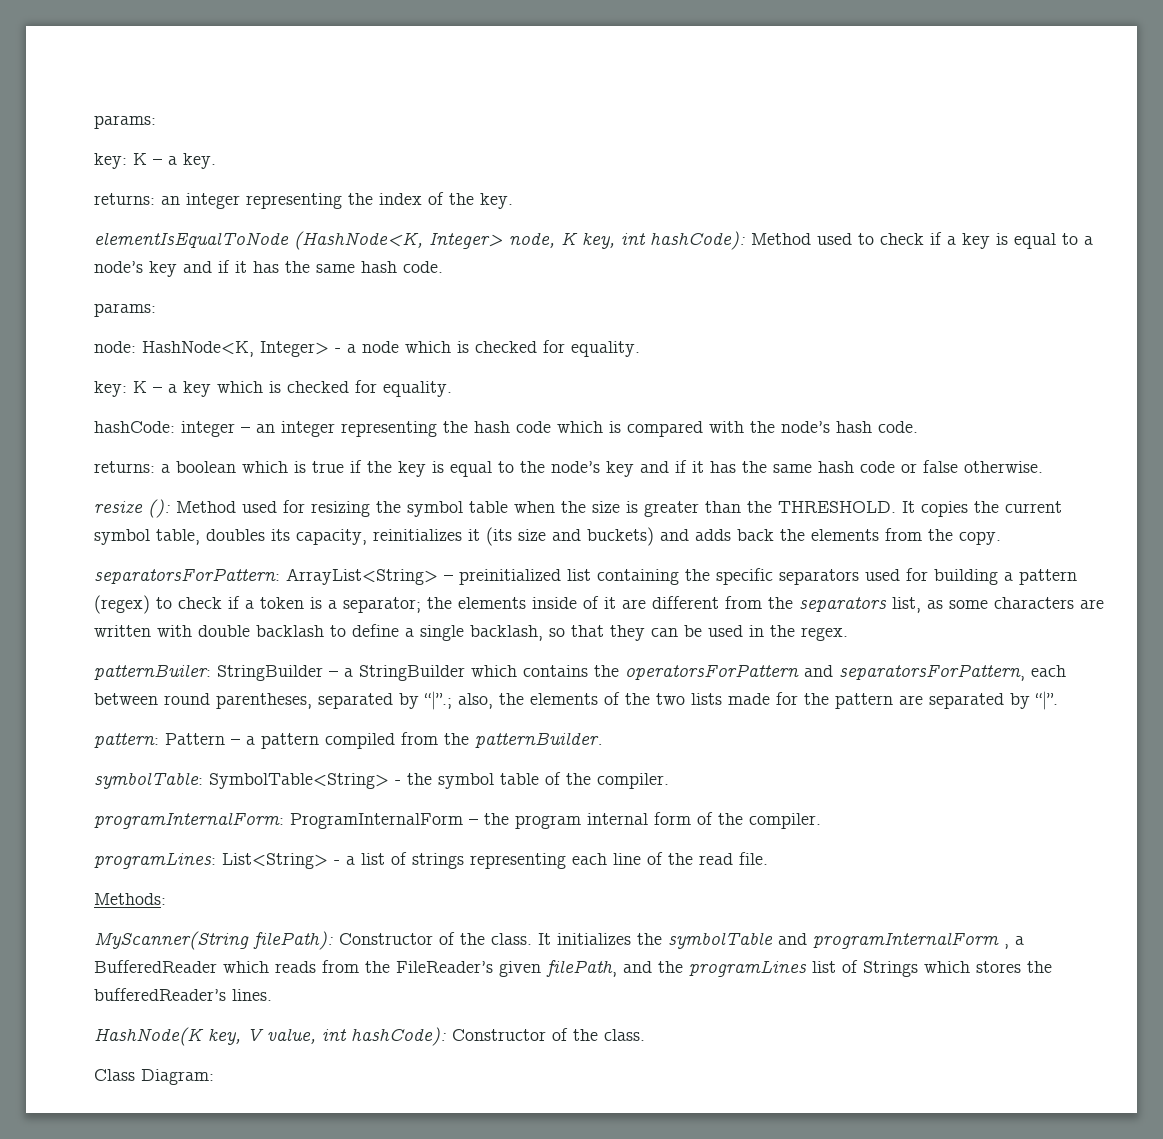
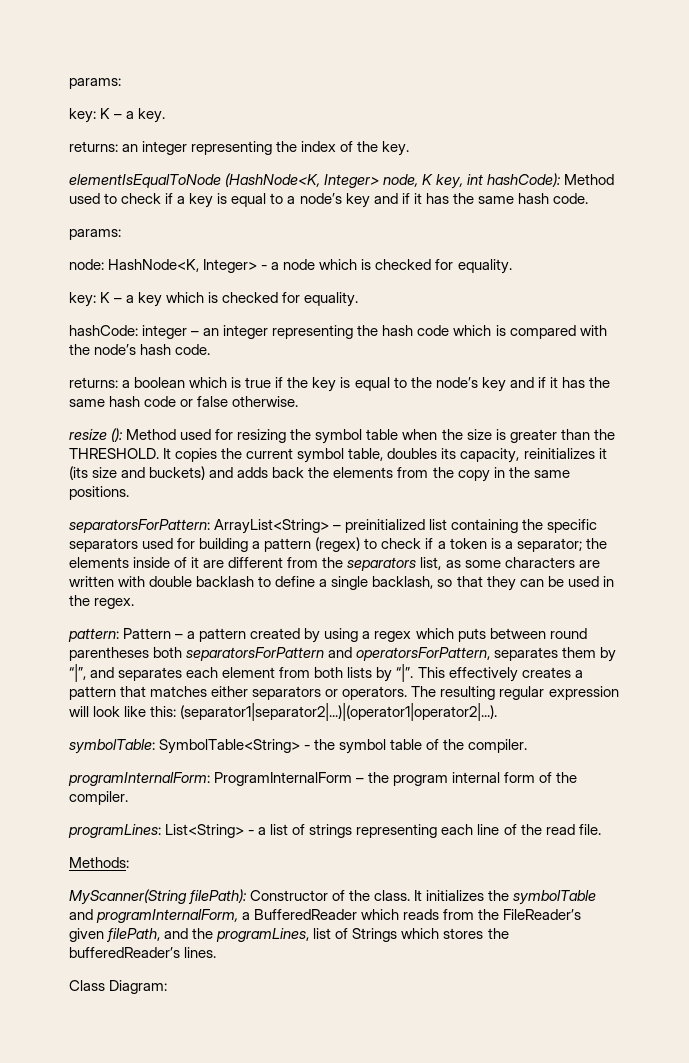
[959,531,1001,545] copy. -> [457,467,570,482] [69,486,129,500] copy in the same positions.
[94,664,1066,681] [94,691,1058,710] // patternBuiler: StringBuilder – a StringBuilder which contains the operatorsForPattern and separatorsForPattern, each between round parentheses, separated by “|”.; also, the elements of the two lists made for the pattern are separated by “|”. -> (135, 603) none
[325,732,603,749] compiled from the patternBuilder. -> [250,628,587,643] [69,647,617,662] [69,664,583,682] [69,686,619,700] [69,703,498,721] created by using a regex which puts between round parentheses both separatorsForPattern and operatorsForPattern, separates them by “|”, and separates each element from both lists by “|”. This effectively creates a pattern that matches either separators or operators. The resulting regular expression will look like this: (separator1|separator2|...)|(operator1|operator2|...).
[813,932,1009,949] programInternalForm , -> [96,909,239,923] programInternalForm,
[689,960,807,977] programLines -> [216,928,310,942] programLines,
[94,1027,645,1046] // HashNode(K key, V value, int hashCode): Constructor of the class. -> (217, 952) none

